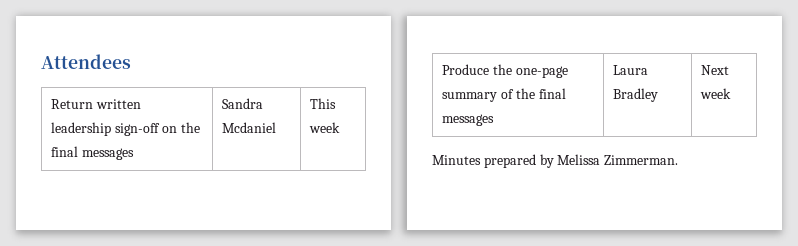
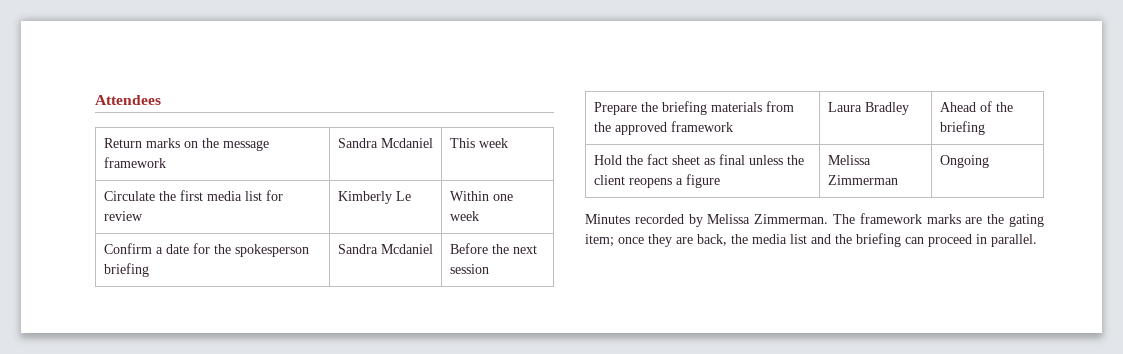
[96,99,142,109] [51,122,200,136] [51,146,135,160] [222,98,264,109] [222,122,277,133] [310,98,337,109] [309,122,341,133] [442,64,568,78] [442,88,566,102] [442,114,495,126] [613,65,649,75] [613,88,659,102] [701,65,730,75] [700,88,732,99] written leadership sign-off on the final messages | Sandra Mcdaniel | This week // Produce the one-page summary of the final messages | Laura Bradley | Next week -> [145,138,269,151] [103,157,166,168] [337,138,433,148] [449,138,508,148] [103,190,283,201] [103,211,143,221] [337,191,411,204] [449,191,513,201] [449,211,479,221] [103,243,309,257] [103,263,149,277] [337,244,433,254] [449,243,537,254] [449,264,489,274] [593,101,794,115] [593,121,733,135] [827,102,909,115] [939,101,1013,112] [939,121,985,135] [593,154,804,165] [593,174,720,188] [827,155,871,165] [827,175,898,185] [939,155,989,168] marks on the message framework | Sandra Mcdaniel | This week // Circulate the first media list for review | Kimberly Le | Within one week // Confirm a date for the spokesperson briefing | Sandra Mcdaniel | Before the next session // Prepare the briefing materials from the approved framework | Laura Bradley | Ahead of the briefing // Hold the fact sheet as final unless the client reopens a figure | Melissa Zimmerman | Ongoing
[483,154,536,168] prepared -> [634,214,684,224] recorded
(679, 160) none -> [833,213,1044,227] [585,233,1037,247] The framework marks are the gating item; once they are back, the media list and the briefing can proceed in parallel.

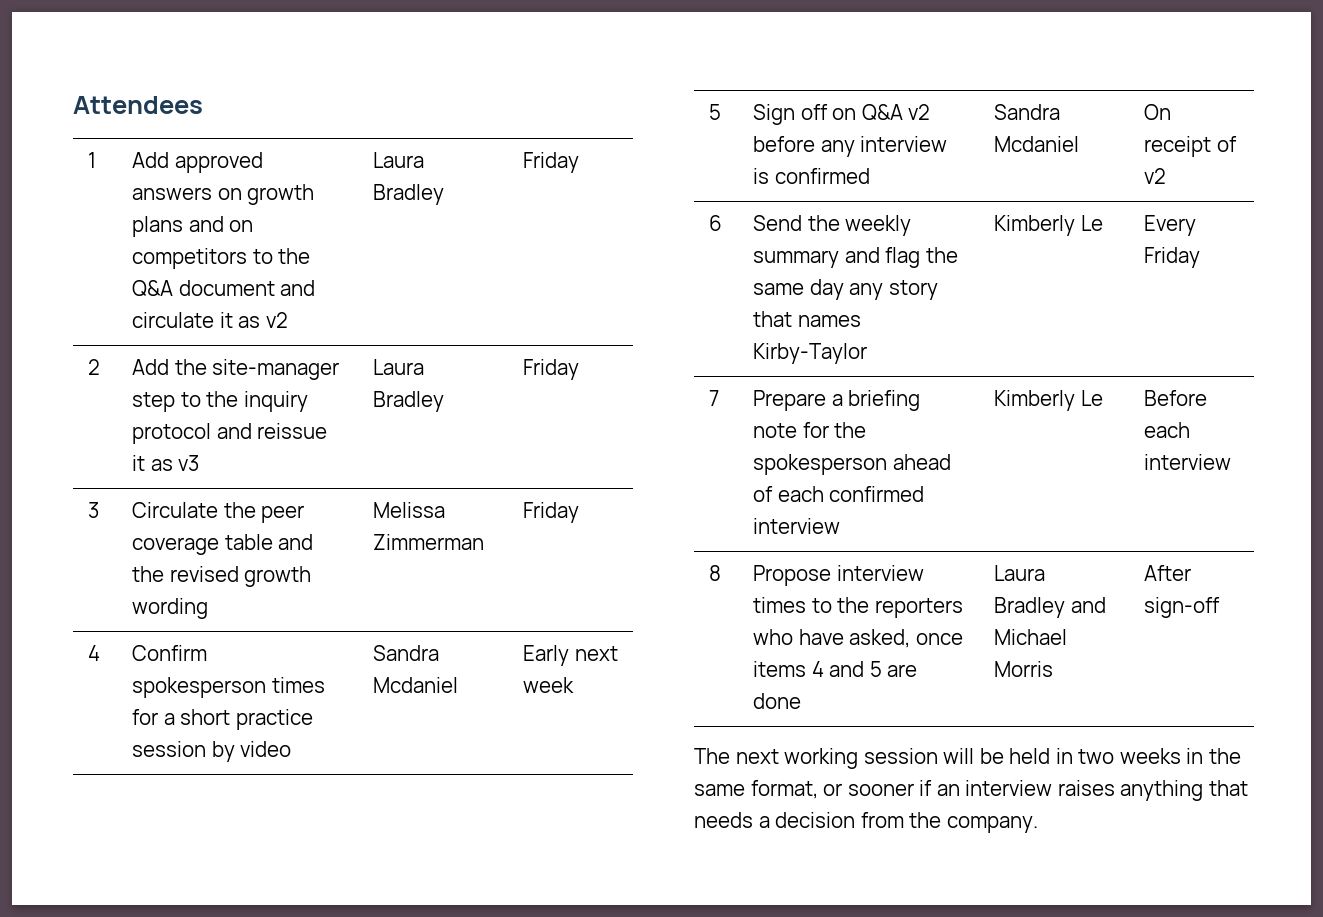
[103,138,269,151] [103,157,166,168] [337,138,433,148] [449,138,508,148] [103,190,283,201] [103,211,143,221] [337,191,411,204] [449,191,513,201] [449,211,479,221] [103,243,309,257] [103,263,149,277] [337,244,433,254] [449,243,537,254] [449,264,489,274] [593,101,794,115] [593,121,733,135] [827,102,909,115] [939,101,1013,112] [939,121,985,135] [593,154,804,165] [593,174,720,188] [827,155,871,165] [827,175,898,185] [939,155,989,168] [585,213,1044,227] [585,233,1037,247] Return marks on the message framework | Sandra Mcdaniel | This week // Circulate the first media list for review | Kimberly Le | Within one week // Confirm a date for the spokesperson briefing | Sandra Mcdaniel | Before the next session // Prepare the briefing materials from the approved framework | Laura Bradley | Ahead of the briefing // Hold the fact sheet as final unless the client reopens a figure | Melissa Zimmerman | Ongoing // Minutes recorded by Melissa Zimmerman. The framework marks are the gating item; once they are back, the media list and the briefing can proceed in parallel. -> [88,152,97,168] [132,152,263,173] [132,184,315,205] [132,216,254,237] [132,248,311,269] [132,280,316,296] [132,312,288,328] [373,152,425,168] [373,184,445,205] [523,152,580,173] [88,359,101,375] [132,359,340,380] [132,391,308,412] [132,423,328,444] [132,455,200,471] [373,359,425,375] [373,391,445,412] [523,359,580,380] [88,502,100,518] [132,502,305,523] [132,534,314,555] [132,566,312,587] [132,598,209,619] [373,502,446,518] [373,534,485,550] [523,502,580,523] [88,645,101,661] [132,645,208,661] [132,677,325,698] [132,709,313,730] [132,741,292,762] [373,645,440,661] [373,677,459,693] [523,645,618,666] [523,677,575,693] [709,104,722,120] [753,104,931,125] [753,136,948,157] [753,168,870,184] [994,104,1061,120] [994,136,1080,152] [1144,104,1172,120] [1144,136,1237,157] [1144,168,1167,184] [709,215,723,231] [753,215,912,236] [753,247,958,268] [753,279,938,300] [753,311,861,327] [753,343,868,364] [994,215,1103,236] [1144,215,1197,236] [1144,247,1201,268] [709,390,720,406] [753,390,921,411] [753,422,867,438] [753,454,951,475] [753,486,925,502] [753,518,841,534] [994,390,1103,411] [1144,390,1208,406] [1144,422,1191,438] [1144,454,1232,470] [709,565,722,581] [753,565,924,586] [753,597,963,618] [753,629,963,648] [753,661,918,677] [753,693,802,709] [994,565,1046,581] [994,597,1106,618] [994,629,1068,645] [994,661,1054,677] [1144,565,1192,581] [1144,597,1221,618] [694,748,1241,769] [694,780,1248,801] [694,812,1038,833] 1 | Add approved answers on growth plans and on competitors to the Q&A document and circulate it as v2 | Laura Bradley | Friday // 2 | Add the site-manager step to the inquiry protocol and reissue it as v3 | Laura Bradley | Friday // 3 | Circulate the peer coverage table and the revised growth wording | Melissa Zimmerman | Friday // 4 | Confirm spokesperson times for a short practice session by video | Sandra Mcdaniel | Early next week // 5 | Sign off on Q&A v2 before any interview is confirmed | Sandra Mcdaniel | On receipt of v2 // 6 | Send the weekly summary and flag the same day any story that names Kirby-Taylor | Kimberly Le | Every Friday // 7 | Prepare a briefing note for the spokesperson ahead of each confirmed interview | Kimberly Le | Before each interview // 8 | Propose interview times to the reporters who have asked, once items 4 and 5 are done | Laura Bradley and Michael Morris | After sign-off // The next working session will be held in two weeks in the same format, or sooner if an interview raises anything that needs a decision from the company.

